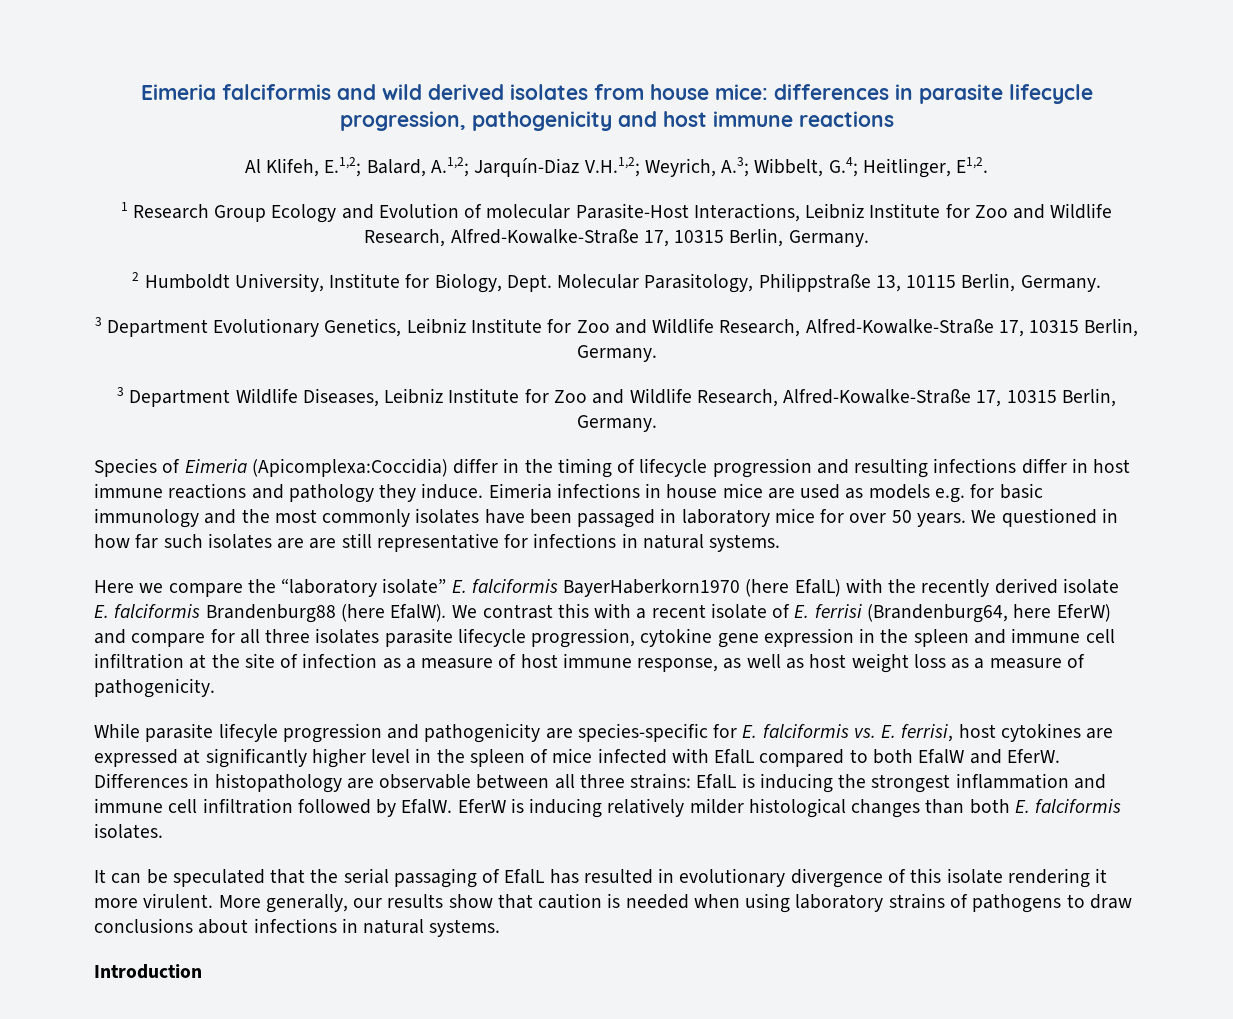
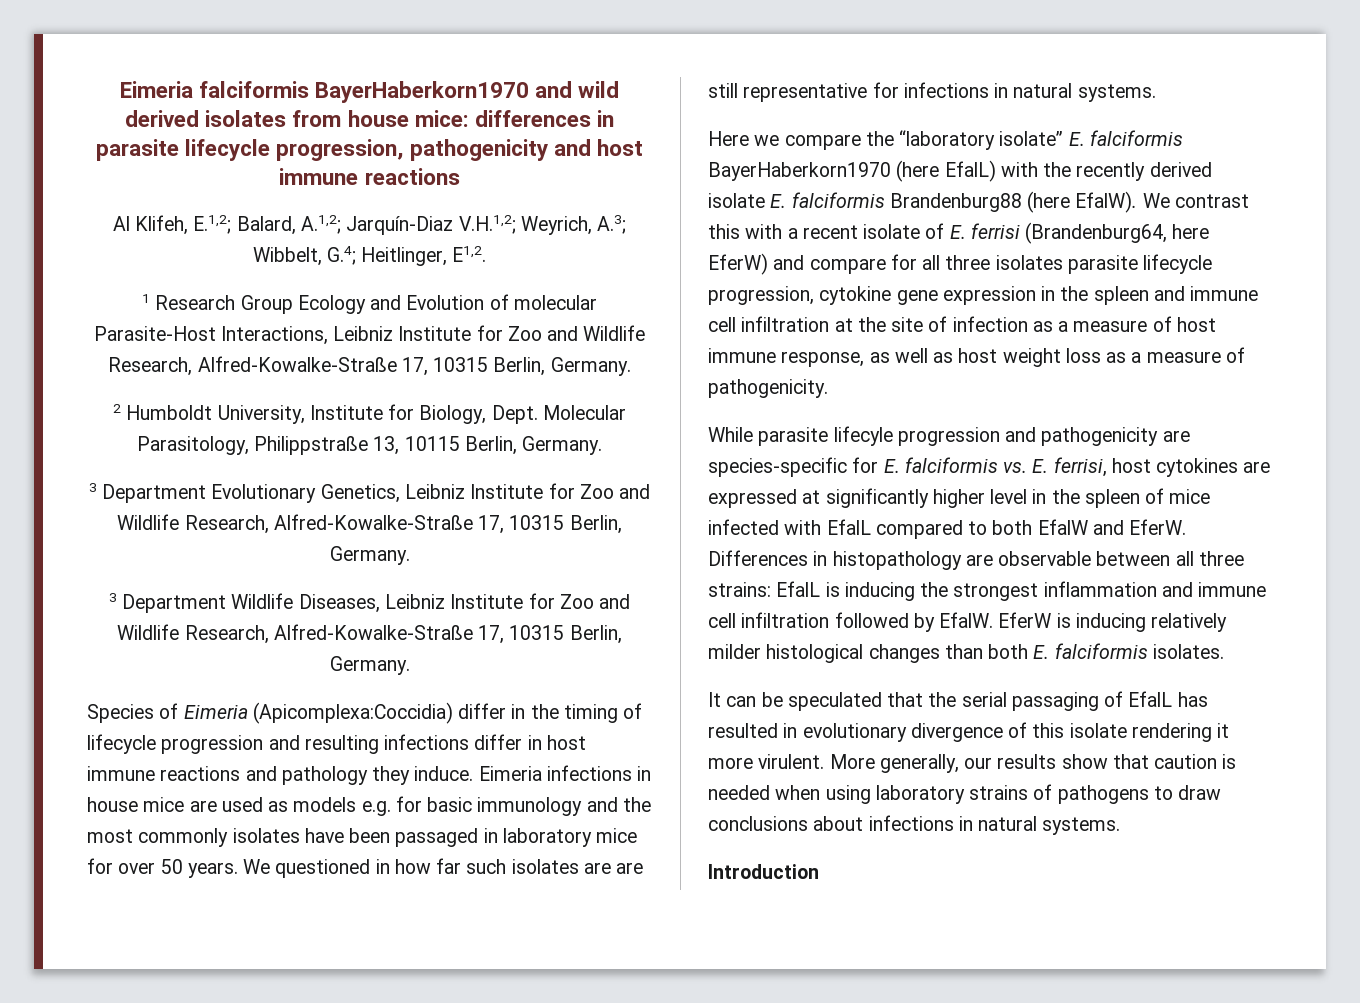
(331, 92) none -> [315,81,529,103] BayerHaberkorn1970

